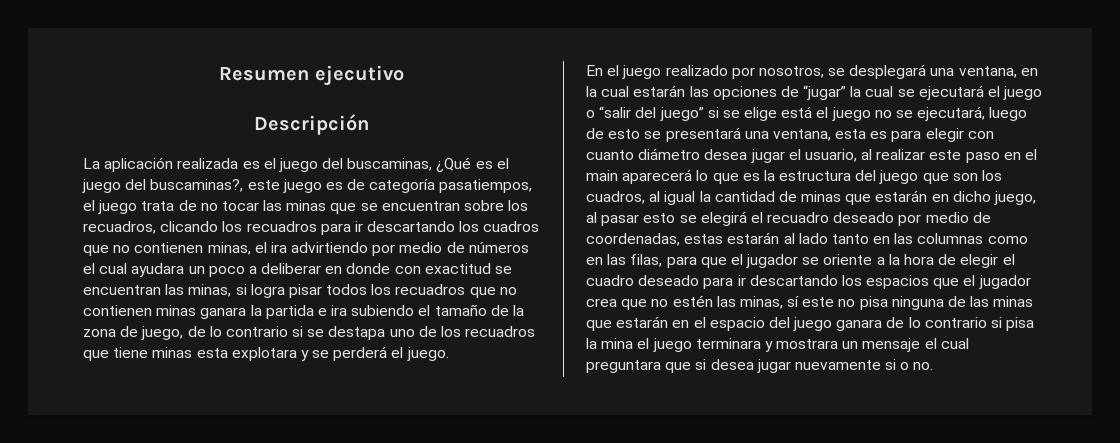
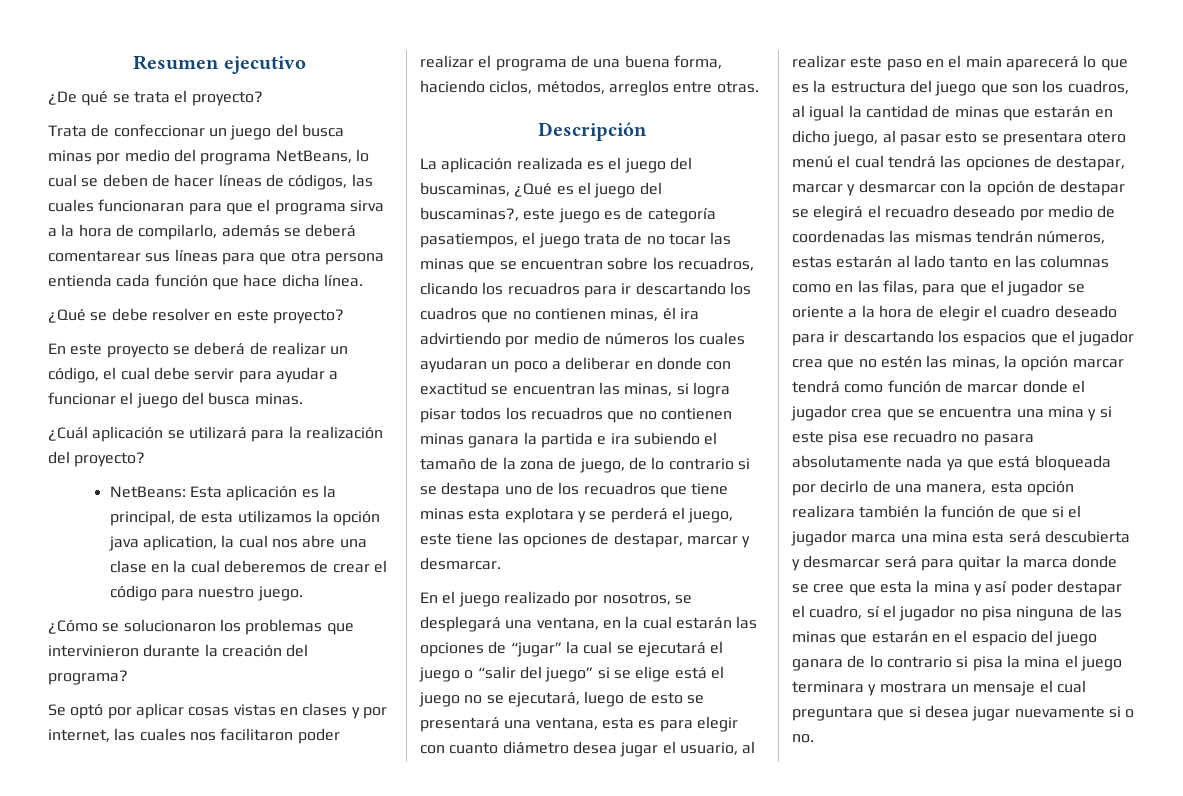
(404, 75) none -> [48,90,263,106] [48,124,344,140] [48,149,369,165] [48,174,373,190] [48,199,384,215] [48,224,357,240] [48,249,384,265] [48,274,363,290] [48,308,344,324] [48,342,349,358] [48,367,339,383] [48,392,303,408] [48,426,383,442] [48,451,146,467] [109,485,337,501] [109,510,381,526] [108,535,367,551] [109,560,387,573] [109,585,303,601] [48,619,354,635] [48,644,309,657] [48,670,128,685] [48,703,387,719] [48,728,340,744] [420,55,722,71] [420,80,759,96] // ¿De qué se trata el proyecto? // Trata de confeccionar un juego del busca minas por medio del programa NetBeans, lo cual se deben de hacer líneas de códigos, las cuales funcionaran para que el programa sirva a la hora de compilarlo, además se deberá comentarear sus líneas para que otra persona entienda cada función que hace dicha línea. // ¿Qué se debe resolver en este proyecto? // En este proyecto se deberá de realizar un código, el cual debe servir para ayudar a funcionar el juego del busca minas. // ¿Cuál aplicación se utilizará para la realización del proyecto? // NetBeans: Esta aplicación es la principal, de esta utilizamos la opción java aplication, la cual nos abre una clase en la cual deberemos de crear el código para nuestro juego. // ¿Cómo se solucionaron los problemas que intervinieron durante la creación del programa? // Se optó por aplicar cosas vistas en clases y por internet, las cuales nos facilitaron poder realizar el programa de una buena forma, haciendo ciclos, métodos, arreglos entre otras.
[254,242,267,253] el -> [662,307,676,320] él
[83,263,185,277] el cual ayudara -> [673,332,745,345] [420,357,487,373] los cuales ayudaran
[406,347,449,361] juego. -> [688,508,734,523] [420,532,751,548] [420,557,501,570] juego, este tiene las opciones de destapar, marcar y desmarcar.
(697, 219) none -> [1002,131,1127,146] [792,155,1126,171] [792,180,1126,196] [792,209,809,218] presentara otero menú el cual tendrá las opciones de destapar, marcar y desmarcar con la opción de destapar se
[586,233,680,246] coordenadas, -> [792,230,1106,244] coordenadas las mismas tendrán números,
[787,296,835,307] sí este -> [1003,355,1124,371] [792,380,1085,393] [791,405,1112,421] [792,430,1034,446] [792,455,1111,471] [792,480,1074,496] [792,505,1082,521] [791,530,1130,546] [792,555,1118,571] [792,580,1122,596] [792,605,956,621] la opción marcar tendrá como función de marcar donde el jugador crea que se encuentra una mina y si este pisa ese recuadro no pasara absolutamente nada ya que está bloqueada por decirlo de una manera, esta opción realizara también la función de que si el jugador marca una mina esta será descubierta y desmarcar será para quitar la marca donde se cree que esta la mina y así poder destapar el cuadro, sí el jugador

